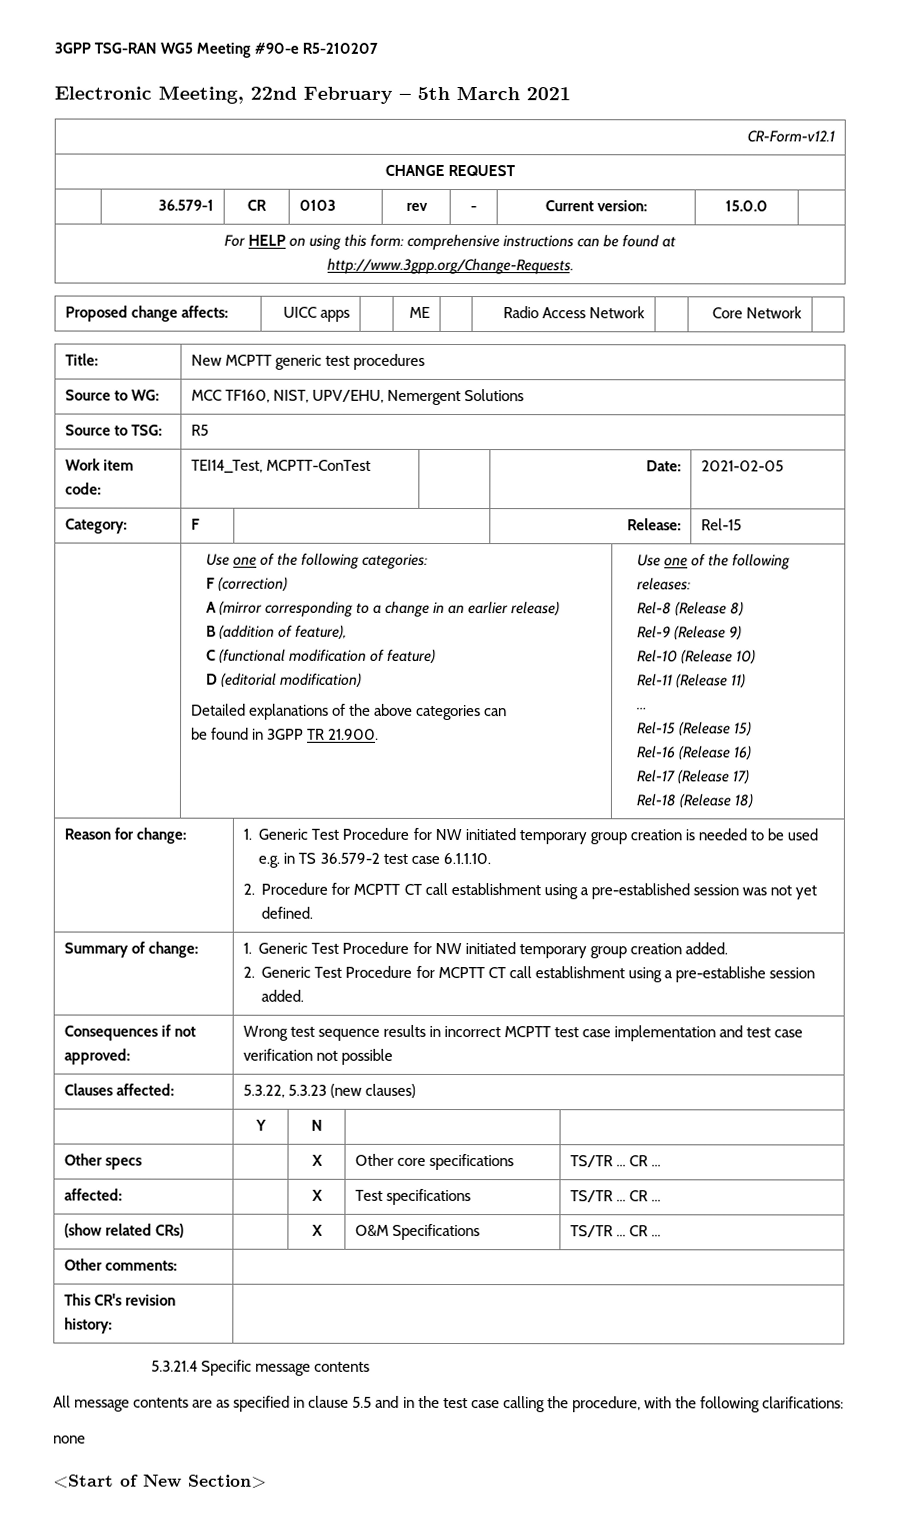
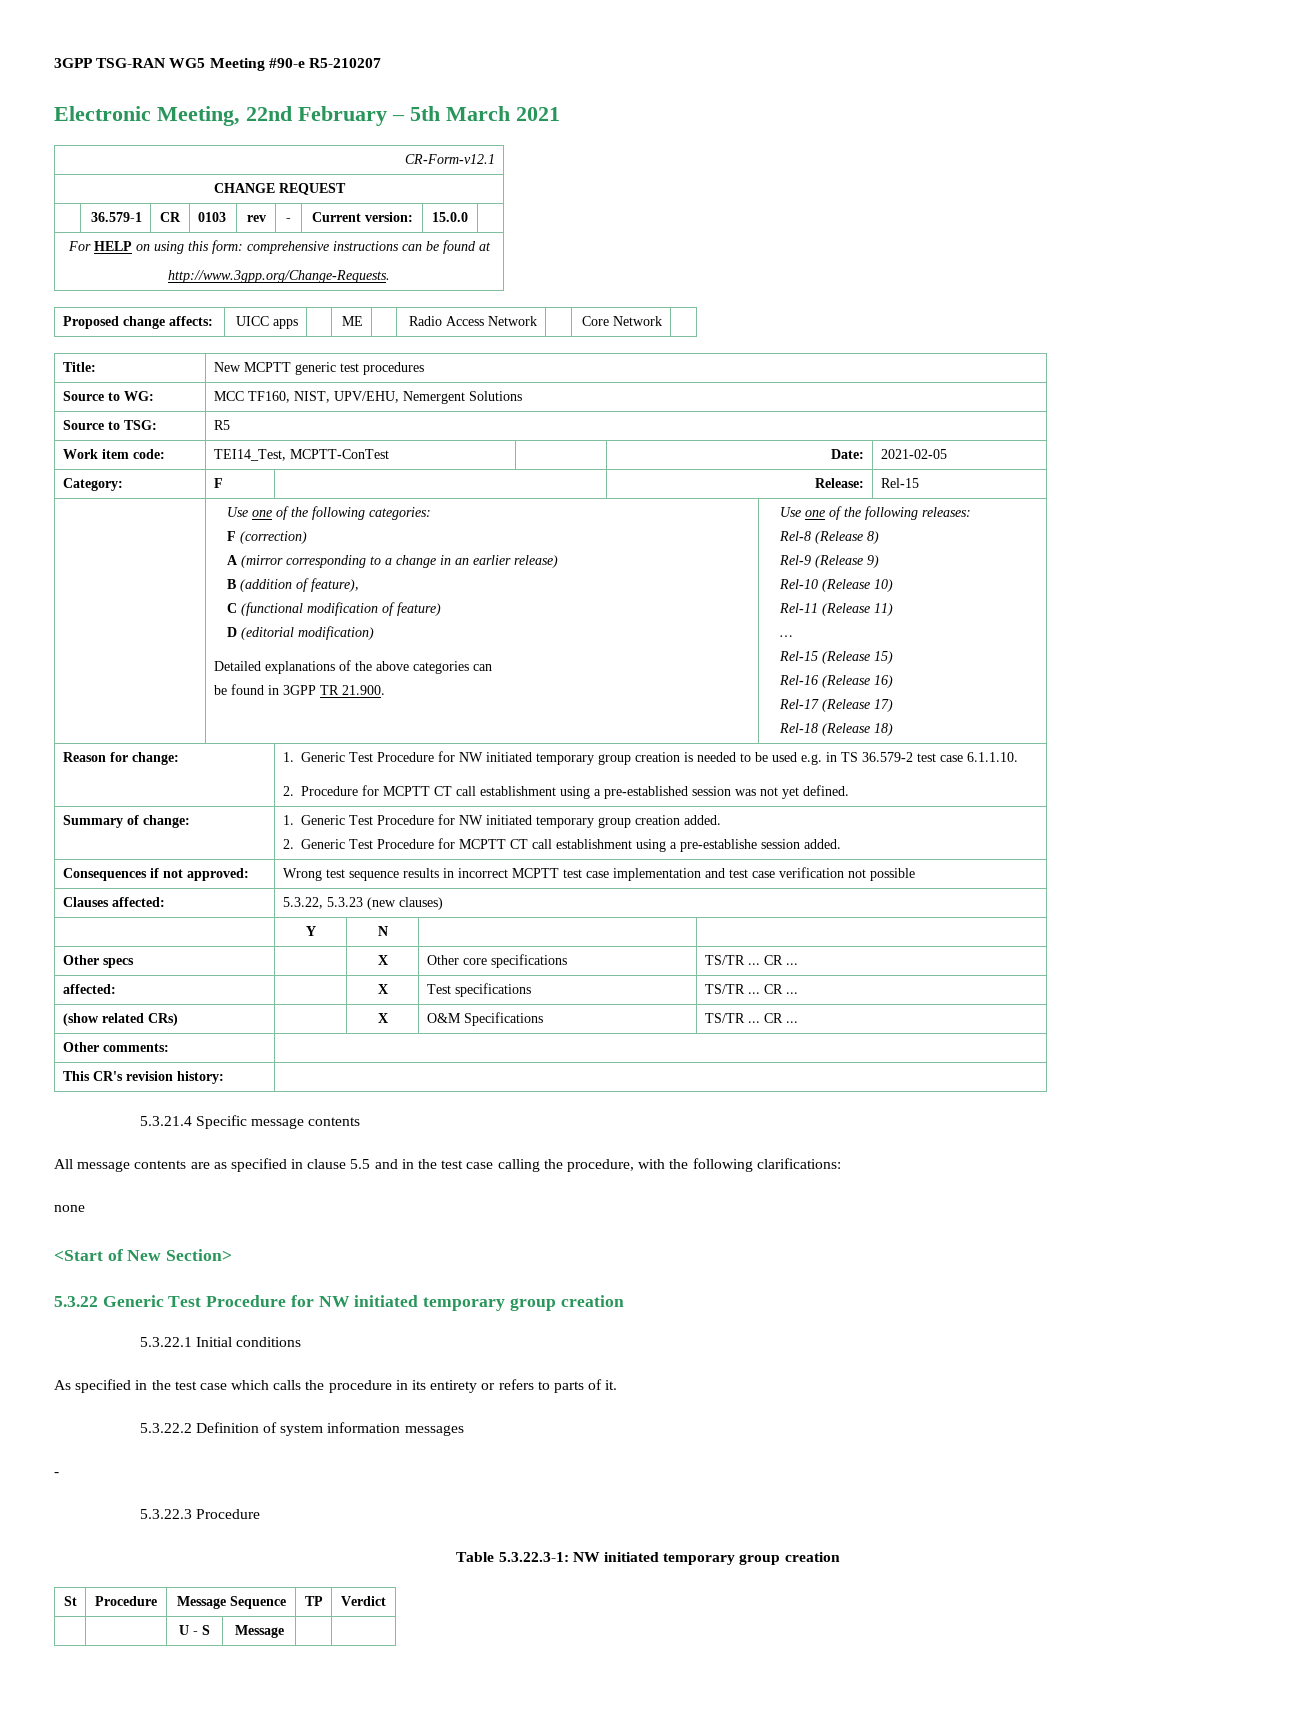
(267, 1481) none -> [54,1295,624,1311] [139,1337,302,1347] [54,1379,618,1393] [139,1422,464,1436] [54,1472,59,1476] [139,1509,260,1519] [456,1552,840,1565] [63,1596,77,1606] [95,1596,157,1606] [176,1596,286,1609] [304,1596,323,1606] [341,1596,386,1606] [179,1625,210,1635] [234,1625,284,1638] // 5.3.22 Generic Test Procedure for NW initiated temporary group creation // 5.3.22.1 Initial conditions // As specified in the test case which calls the procedure in its entirety or refers to parts of it. // 5.3.22.2 Definition of system information messages // - // 5.3.22.3 Procedure // Table 5.3.22.3-1: NW initiated temporary group creation // St | Procedure | Message Sequence | TP | Verdict // | | U - S | Message | |

